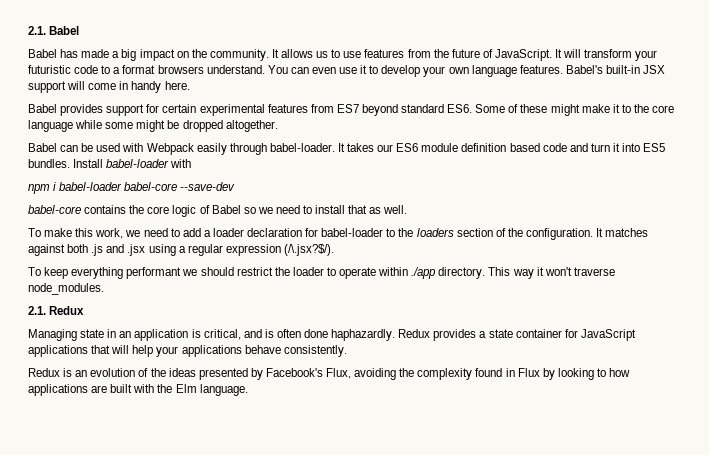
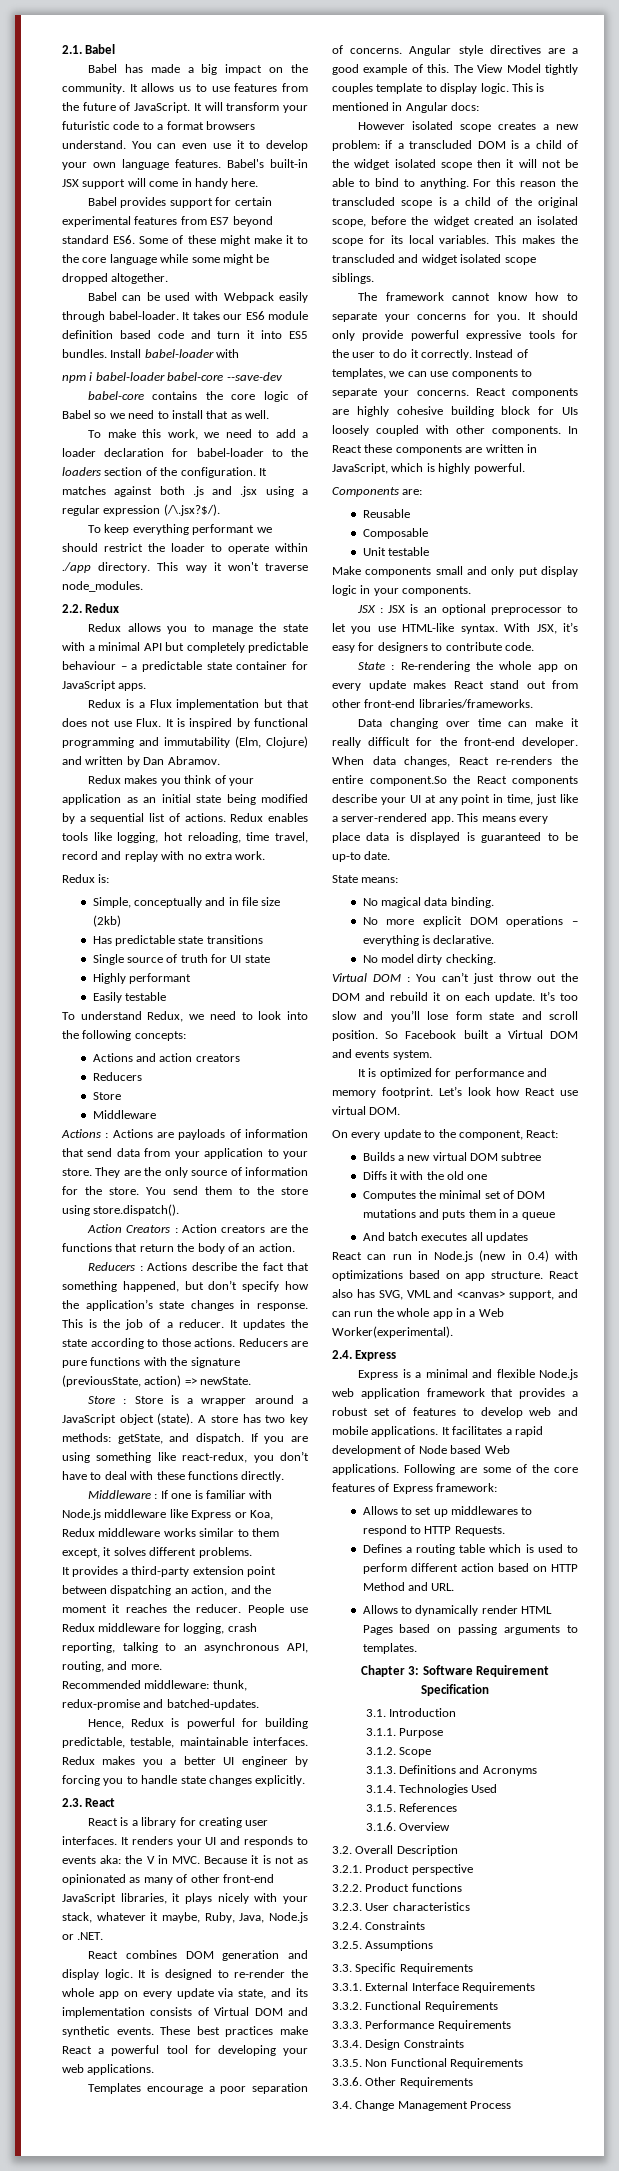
[28,306,46,315] 2.1. -> [62,604,82,613] 2.2.
[28,329,636,341] [28,345,347,357] [28,368,631,380] [28,384,248,396] Managing state in an application is critical, and is often done haphazardly. Redux provides a state container for JavaScript applications that will help your applications behave consistently. // Redux is an evolution of the ideas presented by Facebook's Flux, avoiding the complexity found in Flux by looking to how applications are built with the Elm language. -> [88,623,308,634] [62,642,308,653] [62,661,308,672] [62,680,147,691] [88,699,309,710] [62,718,308,729] [62,736,308,748] [62,756,220,767] [88,775,254,786] [62,794,308,805] [62,813,308,824] [62,832,308,843] [62,851,266,862] [62,874,110,883] [92,897,281,908] [92,915,121,927] [92,935,263,946] [92,954,270,965] [92,973,191,984] [92,992,166,1003] [62,1011,308,1022] [62,1030,186,1041] [92,1053,240,1062] [92,1072,142,1081] [92,1092,121,1100] [92,1110,156,1119] [61,1129,308,1140] [62,1148,308,1159] [62,1167,308,1178] [62,1186,308,1195] [62,1204,180,1216] [87,1224,308,1233] [62,1243,295,1254] [88,1262,309,1271] [62,1280,309,1292] [62,1299,308,1311] [62,1319,308,1330] [62,1338,308,1349] [62,1357,240,1368] [62,1375,252,1387] [88,1395,308,1406] [62,1413,309,1425] [62,1433,308,1444] [62,1451,309,1463] [62,1471,285,1482] [88,1490,273,1499] [62,1509,273,1520] [62,1528,279,1537] [62,1547,252,1558] [62,1566,276,1577] [62,1585,271,1596] [62,1604,308,1615] [62,1623,257,1634] [62,1642,308,1653] [62,1661,162,1672] [62,1680,247,1691] [62,1699,259,1710] [88,1718,308,1729] [62,1737,308,1748] [62,1756,308,1767] [62,1775,306,1786] [62,1798,116,1807] [88,1817,269,1828] [62,1836,308,1847] [62,1855,308,1864] [62,1874,274,1885] [62,1893,308,1904] [62,1912,308,1923] [62,1932,104,1940] [88,1950,308,1961] [62,1969,308,1980] [62,1988,308,1999] [62,2007,308,2018] [62,2026,308,2037] [62,2045,308,2056] [62,2064,155,2075] [88,2083,308,2094] [332,45,578,56] [332,64,578,75] [332,83,545,94] [332,102,480,113] [358,121,579,132] [332,140,578,151] [332,159,578,170] [332,178,578,189] [332,197,578,208] [332,216,578,227] [332,235,578,246] [332,254,536,265] [332,273,374,284] [358,292,578,301] [332,311,578,322] [332,330,578,341] [332,349,528,360] [332,368,532,379] [332,388,578,398] [332,406,578,417] [332,425,578,436] [332,444,537,455] [332,463,525,474] [332,487,423,497] [362,509,410,518] [362,528,428,539] [362,547,429,556] [332,566,578,577] [332,585,472,596] [357,604,578,615] [332,622,578,634] [332,642,534,653] [358,661,578,672] [332,680,578,691] [332,699,533,708] [358,718,579,729] [332,737,578,748] [332,756,578,767] [332,775,578,786] [332,794,578,805] [332,813,548,824] [332,832,578,843] [332,851,391,862] [332,875,399,883] [362,897,494,908] [362,916,578,927] [362,935,495,946] [362,954,496,965] [332,972,578,984] [332,991,578,1003] [332,1010,578,1022] [332,1030,578,1041] [332,1049,432,1060] [358,1068,547,1079] [332,1086,578,1098] [332,1106,401,1115] [332,1129,559,1140] [362,1152,542,1161] [362,1171,488,1180] [362,1190,546,1201] [362,1209,555,1220] [362,1232,529,1243] [332,1250,578,1262] [332,1270,579,1281] [332,1289,578,1300] [332,1308,504,1319] [332,1326,453,1338] [332,1350,397,1361] [358,1369,578,1380] [332,1388,578,1399] [332,1407,578,1418] [332,1426,543,1437] [332,1445,510,1456] [332,1464,578,1475] [332,1483,498,1494] [362,1506,533,1517] [362,1525,505,1536] [362,1544,578,1555] [362,1563,578,1574] [362,1582,455,1591] [362,1605,553,1616] [362,1624,578,1635] [362,1643,417,1654] [360,1665,550,1677] [421,1684,489,1696] [365,1708,457,1717] [365,1728,444,1738] [365,1747,432,1757] [365,1765,537,1776] [365,1784,498,1795] [365,1803,458,1812] [365,1822,451,1831] [332,1845,458,1856] [332,1864,473,1875] [332,1883,462,1892] [332,1902,470,1911] [332,1921,426,1930] [332,1940,434,1951] [332,1963,473,1974] [332,1982,536,1993] [332,2001,498,2012] [332,2020,511,2031] [332,2039,464,2050] [332,2058,524,2069] [332,2077,473,2088] [332,2100,512,2111] Redux allows you to manage the state with a minimal API but completely predictable behaviour – a predictable state container for JavaScript apps. // Redux is a Flux implementation but that does not use Flux. It is inspired by functional programming and immutability (Elm, Clojure) and written by Dan Abramov. // Redux makes you think of your application as an initial state being modified by a sequential list of actions. Redux enables tools like logging, hot reloading, time travel, record and replay with no extra work. // Redux is: // Simple, conceptually and in file size (2kb) // Has predictable state transitions // Single source of truth for UI state // Highly performant // Easily testable // To understand Redux, we need to look into the following concepts: // Actions and action creators // Reducers // Store // Middleware // Actions : Actions are payloads of information that send data from your application to your store. They are the only source of information for the store. You send them to the store using store.dispatch(). // Action Creators : Action creators are the functions that return the body of an action. // Reducers : Actions describe the fact that something happened, but don’t specify how the application’s state changes in response. This is the job of a reducer. It updates the state according to those actions. Reducers are pure functions with the signature (previousState, action) => newState. // Store : Store is a wrapper around a JavaScript object (state). A store has two key methods: getState, and dispatch. If you are using something like react-redux, you don’t have to deal with these functions directly. // Middleware : If one is familiar with Node.js middleware like Express or Koa, Redux middleware works similar to them except, it solves different problems. // It provides a third-party extension point between dispatching an action, and the moment it reaches the reducer. People use Redux middleware for logging, crash reporting, talking to an asynchronous API, routing, and more. // Recommended middleware: thunk, redux-promise and batched-updates. // Hence, Redux is powerful for building predictable, testable, maintainable interfaces. Redux makes you a better UI engineer by forcing you to handle state changes explicitly. // 2.3. React // React is a library for creating user interfaces. It renders your UI and responds to events aka: the V in MVC. Because it is not as opinionated as many of other front-end JavaScript libraries, it plays nicely with your stack, whatever it maybe, Ruby, Java, Node.js or .NET. // React combines DOM generation and display logic. It is designed to re-render the whole app on every update via state, and its implementation consists of Virtual DOM and synthetic events. These best practices make React a powerful tool for developing your web applications. // Templates encourage a poor separation of concerns. Angular style directives are a good example of this. The View Model tightly couples template to display logic. This is mentioned in Angular docs: // However isolated scope creates a new problem: if a transcluded DOM is a child of the widget isolated scope then it will not be able to bind to anything. For this reason the transcluded scope is a child of the original scope, before the widget created an isolated scope for its local variables. This makes the transcluded and widget isolated scope siblings. // The framework cannot know how to separate your concerns for you. It should only provide powerful expressive tools for the user to do it correctly. Instead of templates, we can use components to separate your concerns. React components are highly cohesive building block for UIs loosely coupled with other components. In React these components are written in JavaScript, which is highly powerful. // Components are: // Reusable // Composable // Unit testable // Make components small and only put display logic in your components. // JSX : JSX is an optional preprocessor to let you use HTML-like syntax. With JSX, it’s easy for designers to contribute code. // State : Re-rendering the whole app on every update makes React stand out from other front-end libraries/frameworks. // Data changing over time can make it really difficult for the front-end developer. When data changes, React re-renders the entire component.So the React components describe your UI at any point in time, just like a server-rendered app. This means every place data is displayed is guaranteed to be up-to date. // State means: // No magical data binding. // No more explicit DOM operations – everything is declarative. // No model dirty checking. // Virtual DOM : You can’t just throw out the DOM and rebuild it on each update. It’s too slow and you’ll lose form state and scroll position. So Facebook built a Virtual DOM and events system. // It is optimized for performance and memory footprint. Let’s look how React use virtual DOM. // On every update to the component, React: // Builds a new virtual DOM subtree // Diffs it with the old one // Computes the minimal set of DOM mutations and puts them in a queue // And batch executes all updates // React can run in Node.js (new in 0.4) with optimizations based on app structure. React also has SVG, VML and <canvas> support, and can run the whole app in a Web Worker(experimental). // 2.4. Express // Express is a minimal and flexible Node.js web application framework that provides a robust set of features to develop web and mobile applications. It facilitates a rapid development of Node based Web applications. Following are some of the core features of Express framework: // Allows to set up middlewares to respond to HTTP Requests. // Defines a routing table which is used to perform different action based on HTTP Method and URL. // Allows to dynamically render HTML Pages based on passing arguments to templates. // Chapter 3: Software Requirement Specification // 3.1. Introduction // 3.1.1. Purpose // 3.1.2. Scope // 3.1.3. Definitions and Acronyms // 3.1.4. Technologies Used // 3.1.5. References // 3.1.6. Overview // 3.2. Overall Description // 3.2.1. Product perspective // 3.2.2. Product functions // 3.2.3. User characteristics // 3.2.4. Constraints // 3.2.5. Assumptions // 3.3. Specific Requirements // 3.3.1. External Interface Requirements // 3.3.2. Functional Requirements // 3.3.3. Performance Requirements // 3.3.4. Design Constraints // 3.3.5. Non Functional Requirements // 3.3.6. Other Requirements // 3.4. Change Management Process

